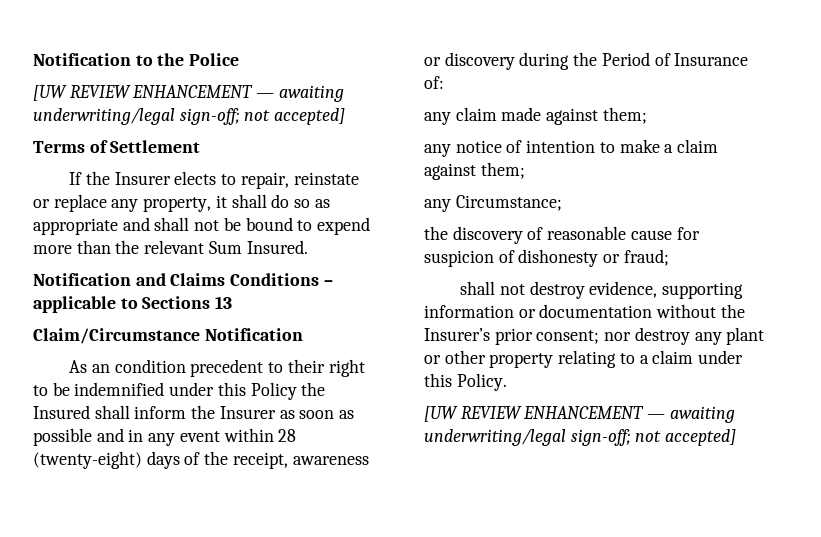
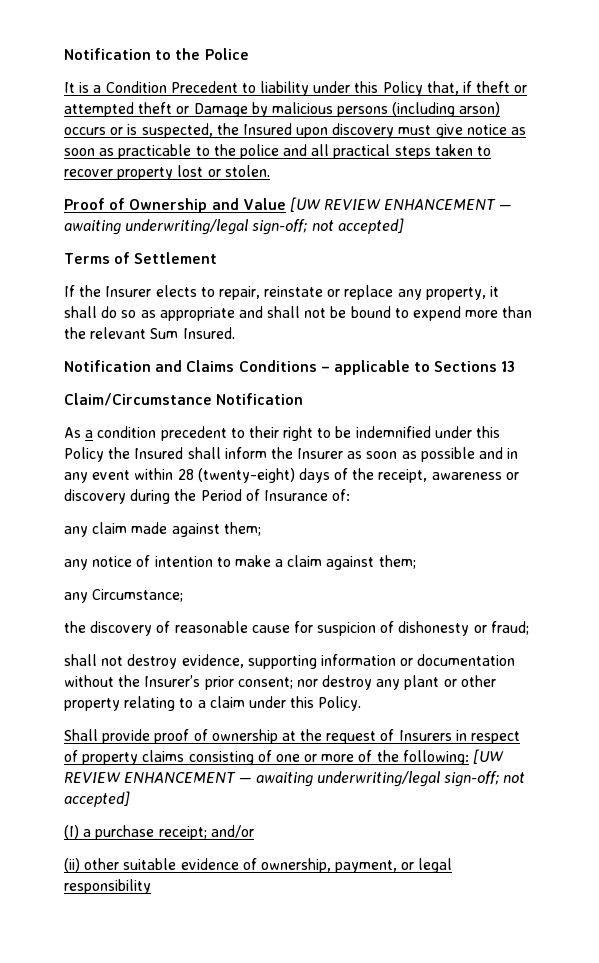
(240, 59) none -> [64,81,528,96] [64,102,501,117] [64,123,527,138] [64,144,492,159] [64,165,270,180] [64,198,286,213] It is a Condition Precedent to liability under this Policy that, if theft or attempted theft or Damage by malicious persons (including arson) occurs or is suspected, the Insured upon discovery must give notice as soon as practicable to the police and all practical steps taken to recover property lost or stolen. // Proof of Ownership and Value
[91,364,110,373] an -> [85,430,94,438] a
[424,406,735,423] [424,429,737,446] [UW REVIEW ENHANCEMENT — awaiting underwriting/legal sign-off; not accepted] -> [64,729,521,744] [64,749,505,765] [64,771,526,787] [64,791,130,807] [64,825,254,840] [64,858,453,873] [64,879,151,894] Shall provide proof of ownership at the request of Insurers in respect of property claims consisting of one or more of the following: [UW REVIEW ENHANCEMENT — awaiting underwriting/legal sign-off; not accepted] // (I) a purchase receipt; and/or // (ii) other suitable evidence of ownership, payment, or legal responsibility

